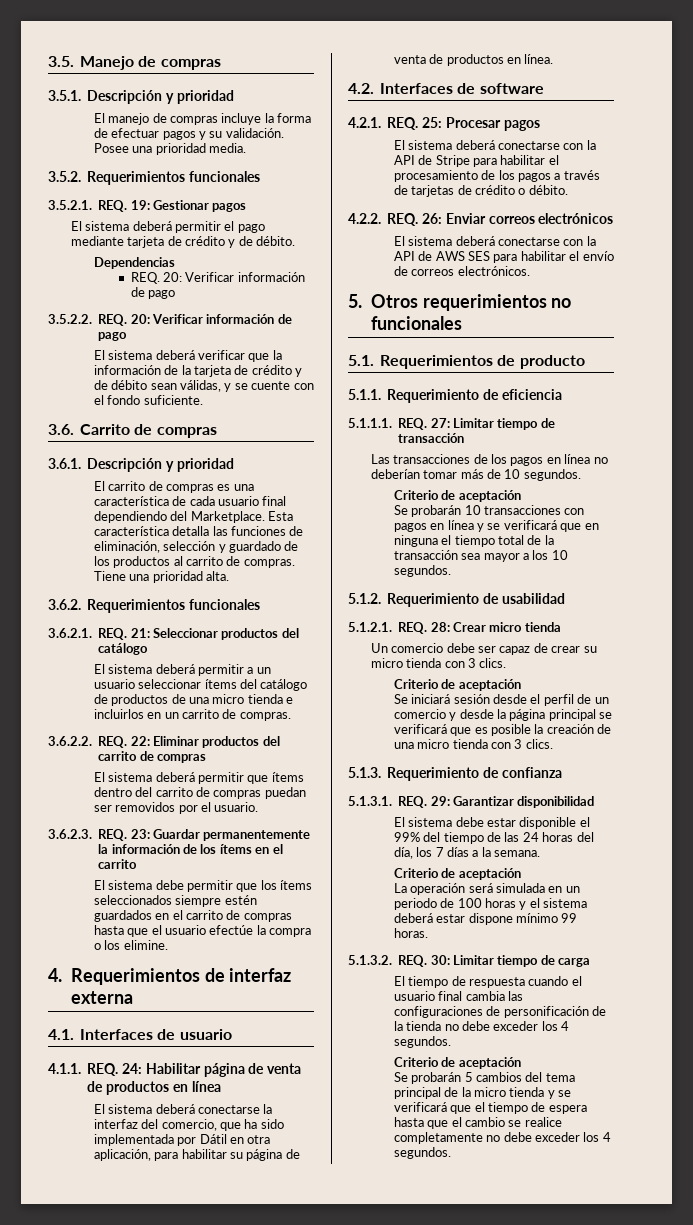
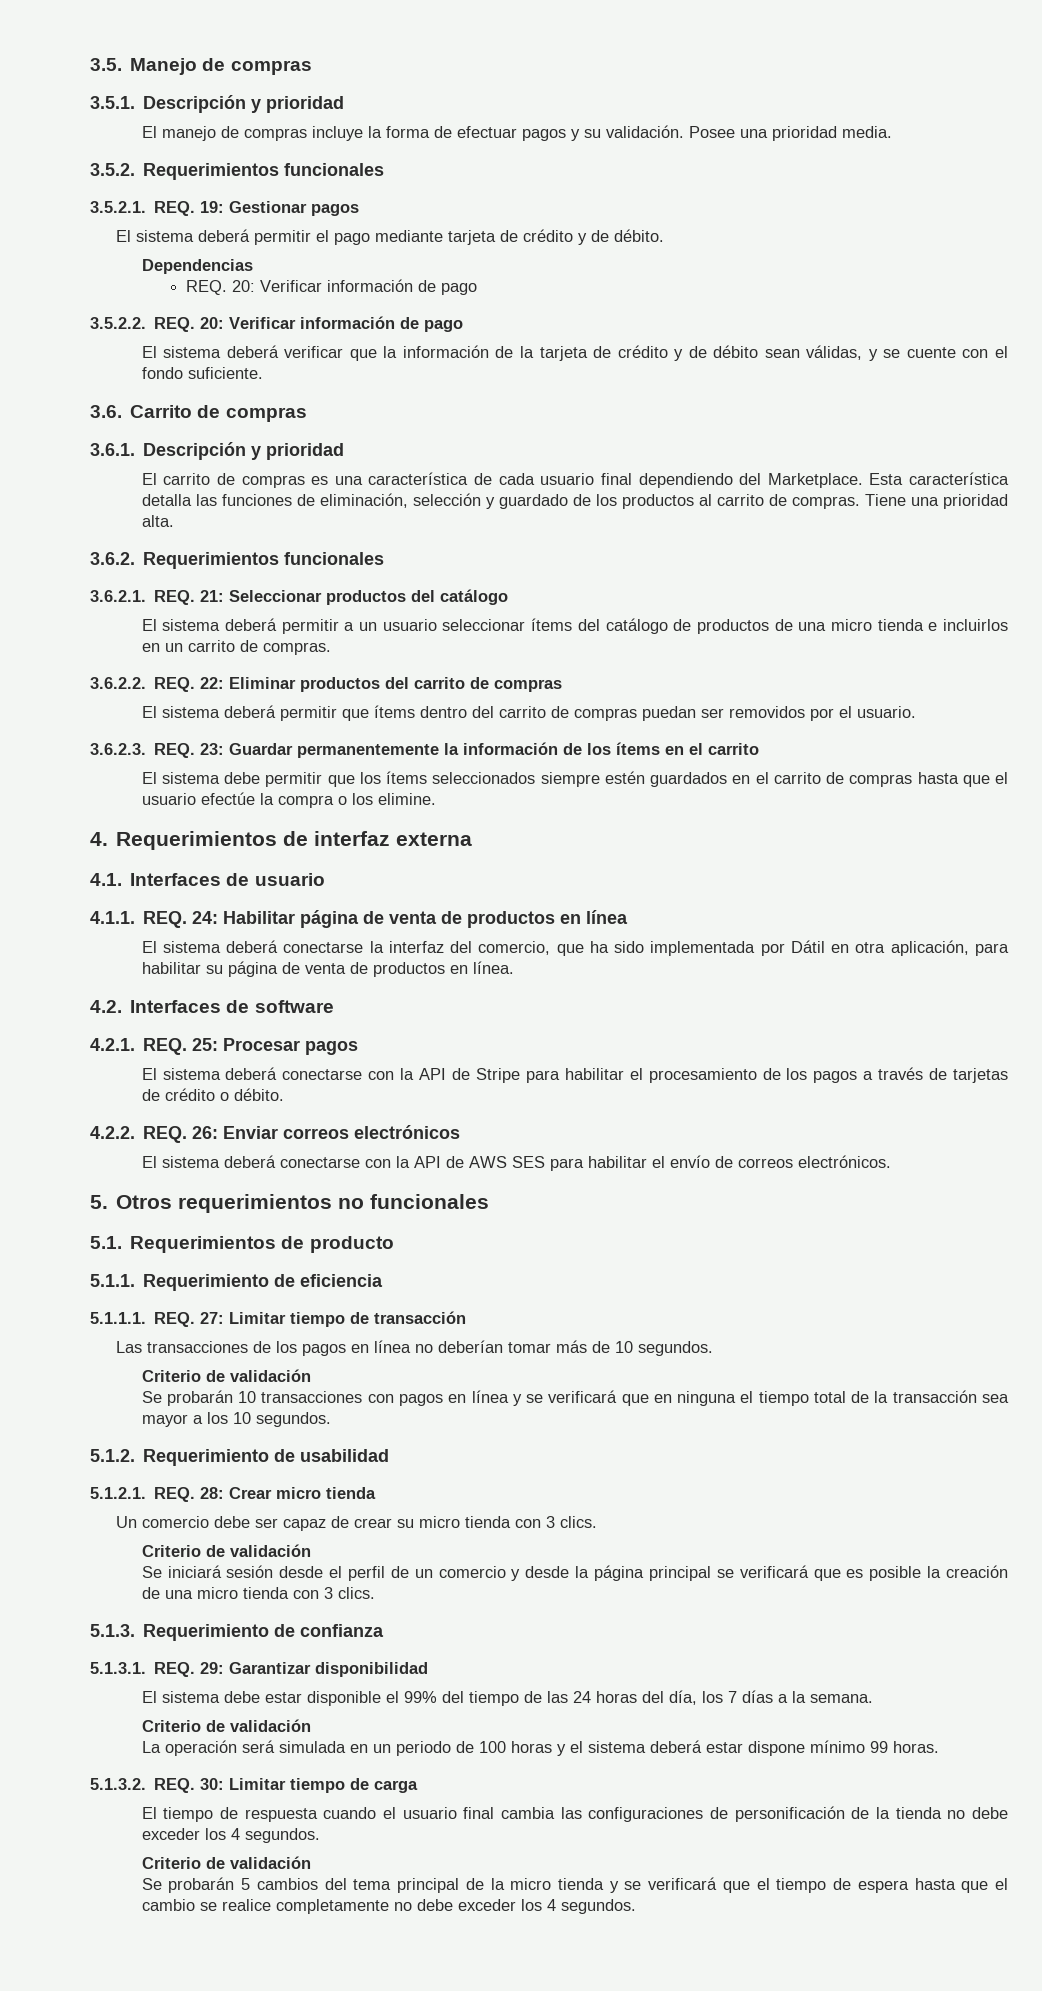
[458,490,521,502] aceptación -> [229,1369,311,1382] validación
[458,679,521,691] aceptación -> [229,1544,311,1557] validación
[458,868,521,880] aceptación -> [229,1719,311,1732] validación
[458,1057,521,1069] aceptación -> [229,1856,311,1869] validación

